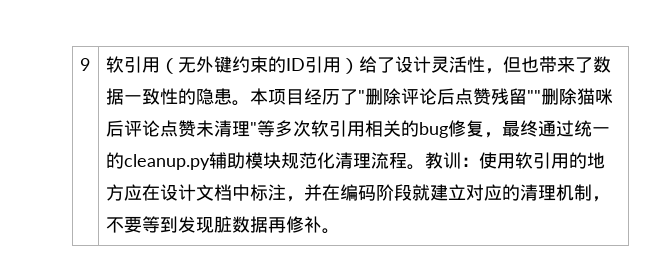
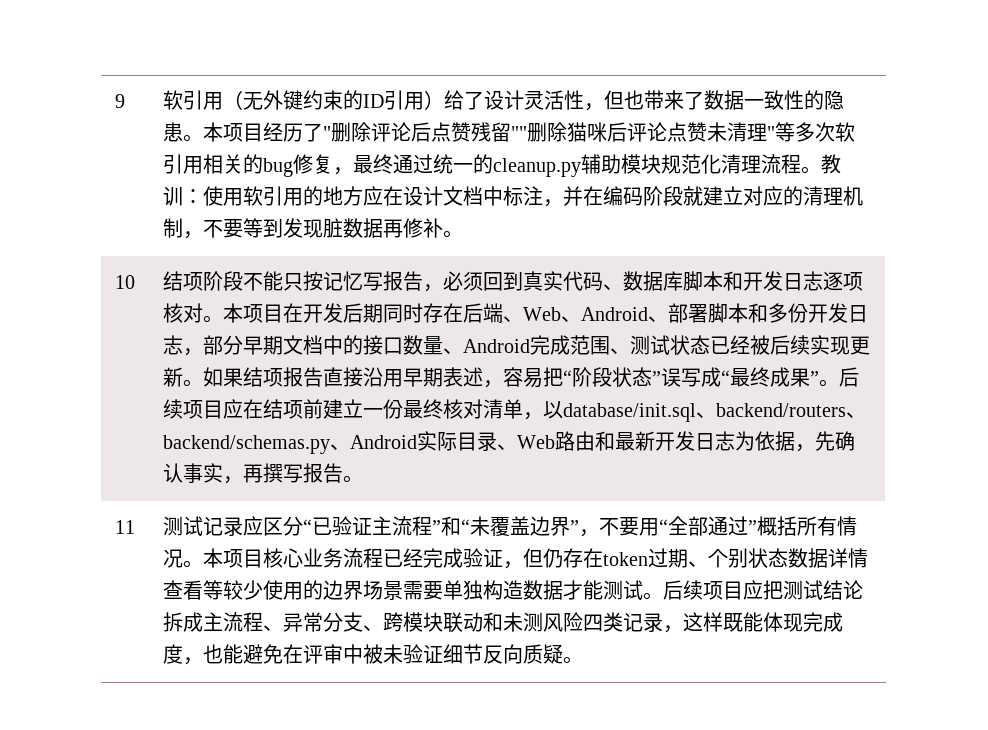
(340, 231) none -> [114,275,135,289] [162,271,863,292] [162,303,868,323] [162,335,870,356] [162,367,859,388] [162,399,866,422] [162,431,855,454] [162,463,363,484] [114,520,135,534] [162,516,857,537] [162,548,868,569] [162,580,863,600] [162,612,843,633] [162,644,583,665] // 10 | 结项阶段不能只按记忆写报告，必须回到真实代码、数据库脚本和开发日志逐项核对。本项目在开发后期同时存在后端、Web、Android、部署脚本和多份开发日志，部分早期文档中的接口数量、Android完成范围、测试状态已经被后续实现更新。如果结项报告直接沿用早期表述，容易把“阶段状态”误写成“最终成果”。后续项目应在结项前建立一份最终核对清单，以database/init.sql、backend/routers、backend/schemas.py、Android实际目录、Web路由和最新开发日志为依据，先确认事实，再撰写报告。 // 11 | 测试记录应区分“已验证主流程”和“未覆盖边界”，不要用“全部通过”概括所有情况。本项目核心业务流程已经完成验证，但仍存在token过期、个别状态数据详情查看等较少使用的边界场景需要单独构造数据才能测试。后续项目应把测试结论拆成主流程、异常分支、跨模块联动和未测风险四类记录，这样既能体现完成度，也能避免在评审中被未验证细节反向质疑。

